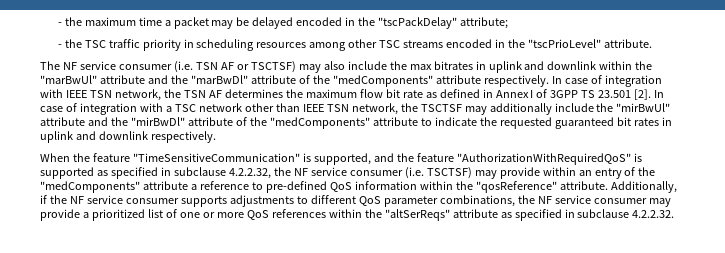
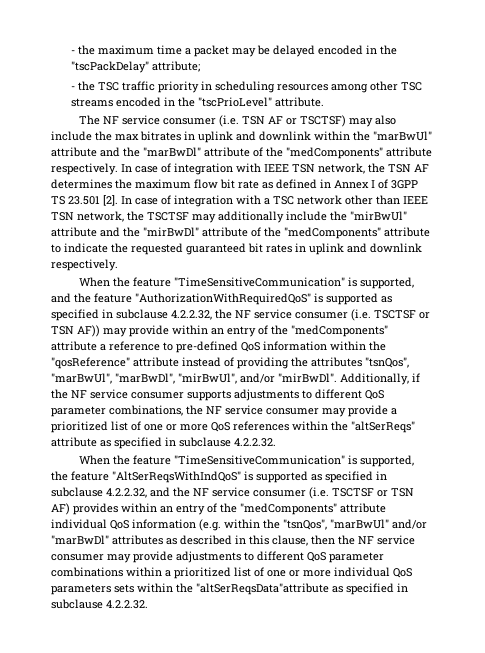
[426,167,472,179] TSCTSF) -> [374,310,430,319] [51,325,100,337] TSCTSF or TSN AF))
[559,181,608,190] attribute. -> [133,357,409,369] [51,373,337,384] attribute instead of providing the attributes "tsnQos", "marBwUl", "marBwDl", "mirBwUl", and/or "mirBwDl".
(675, 214) none -> [79,455,415,467] [51,471,387,483] [51,487,414,499] [51,503,386,515] [51,519,427,531] [51,535,415,546] [51,551,384,563] [51,567,412,579] [51,583,408,595] [51,599,148,609] // When the feature "TimeSensitiveCommunication" is supported, the feature "AltSerReqsWithIndQoS" is supported as specified in subclause 4.2.2.32, and the NF service consumer (i.e. TSCTSF or TSN AF) provides within an entry of the "medComponents" attribute individual QoS information (e.g. within the "tsnQos", "marBwUl" and/or "marBwDl" attributes as described in this clause, then the NF service consumer may provide adjustments to different QoS parameter combinations within a prioritized list of one or more individual QoS parameters sets within the "altSerReqsData"attribute as specified in subclause 4.2.2.32.

